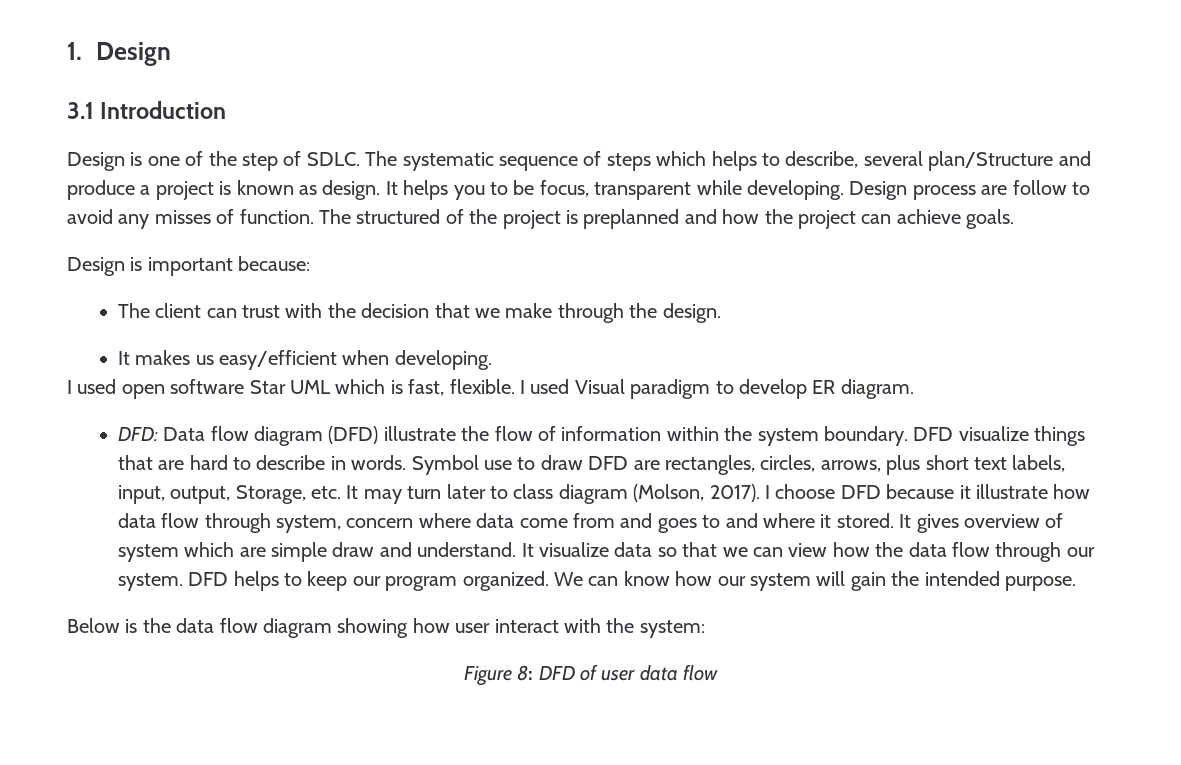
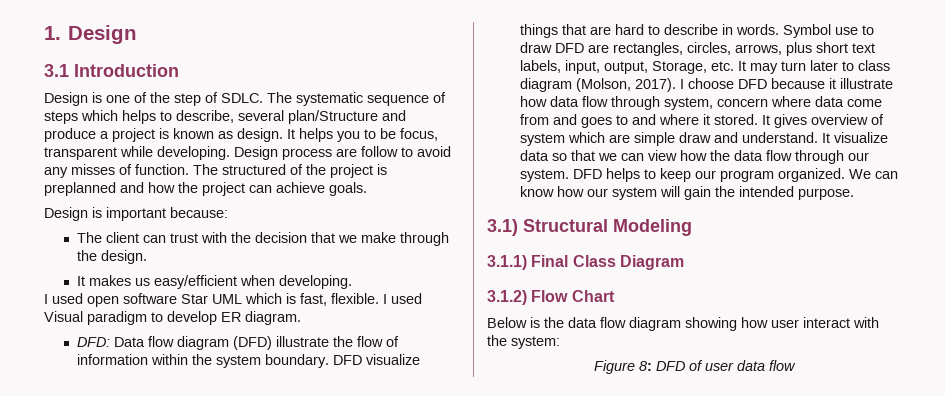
(1076, 583) none -> [487,219,692,236] [487,255,684,270] [487,290,615,305] // 3.1) Structural Modeling // 3.1.1) Final Class Diagram // 3.1.2) Flow Chart

